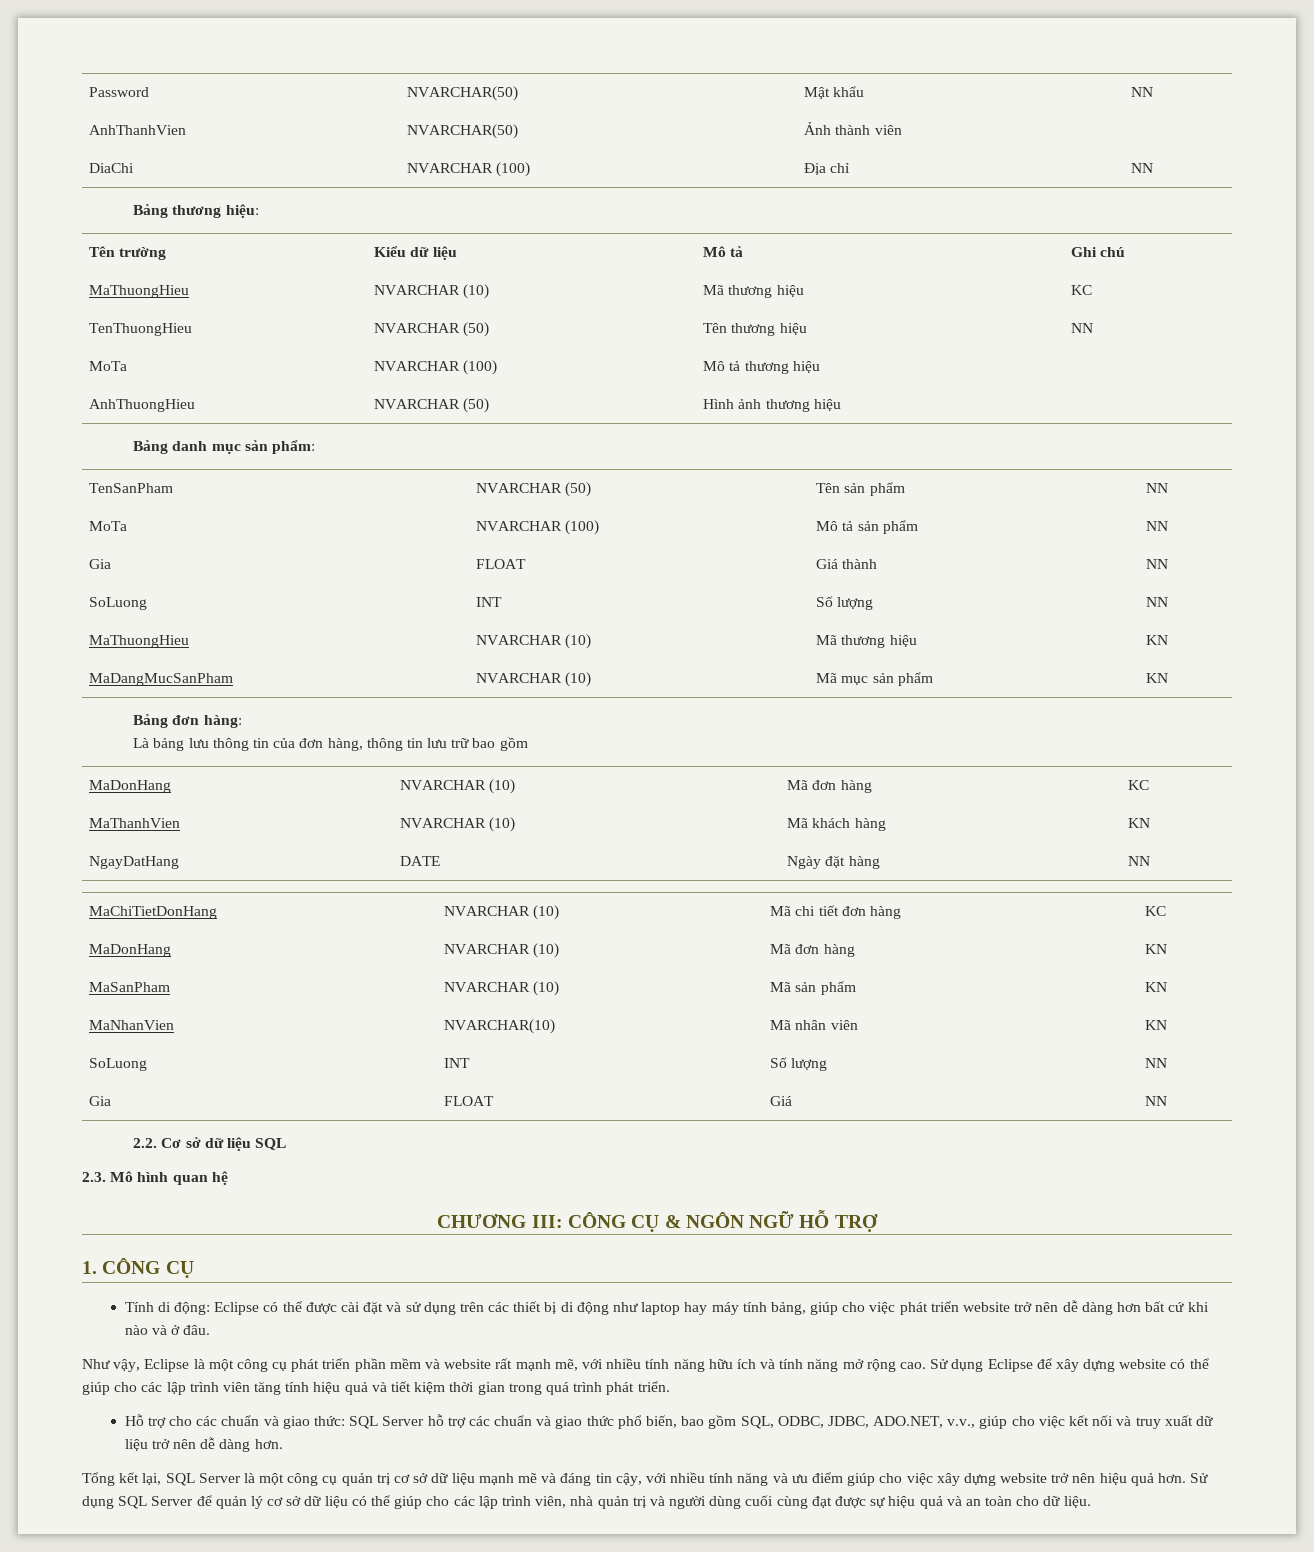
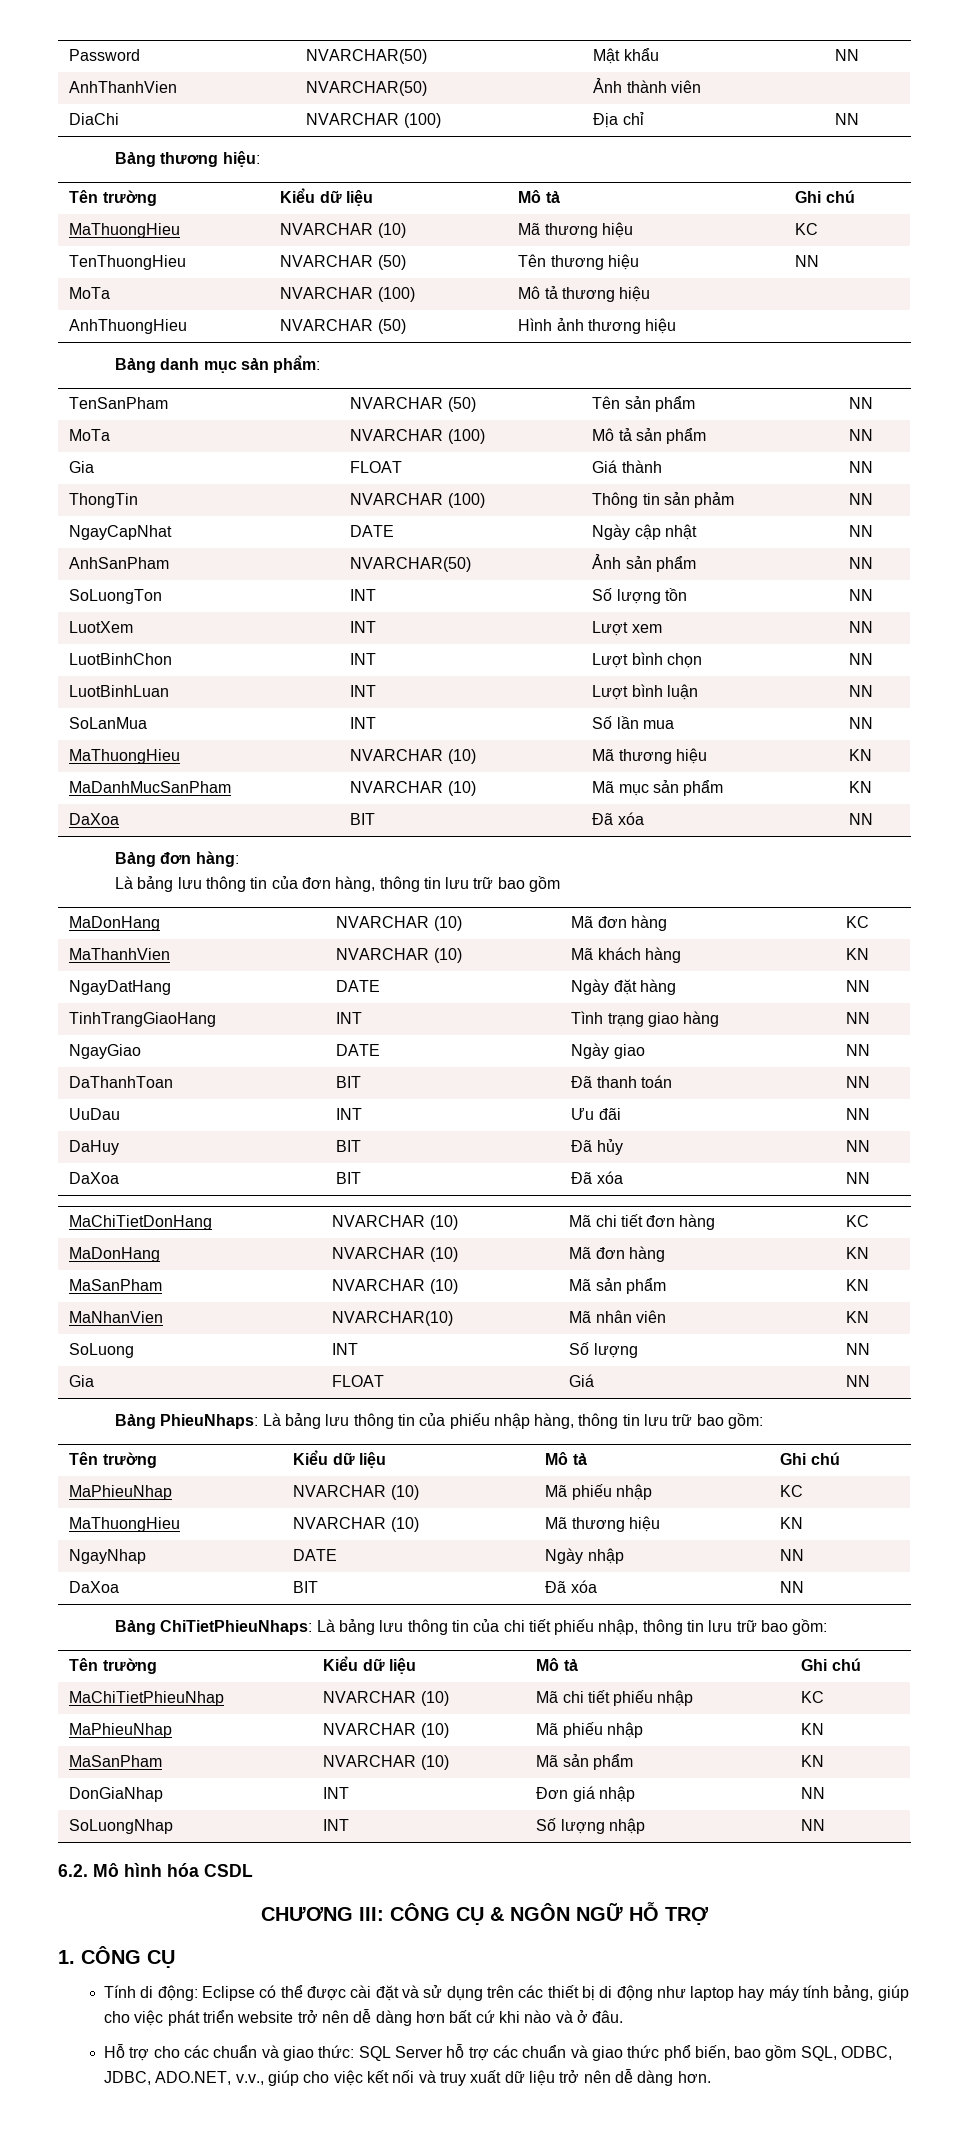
[89,597,148,610] [476,597,503,607] [816,596,874,610] SoLuong | INT | Số lượng -> [69,493,139,508] [350,493,485,508] [592,492,735,508] [849,493,874,505] [69,525,173,540] [350,525,395,537] [592,524,697,540] [849,525,874,537] [69,557,170,569] [350,557,472,572] [592,554,696,572] [849,557,874,569] [69,589,163,604] [350,589,377,601] [592,588,687,604] [849,589,874,601] [69,621,134,633] [350,621,377,633] [592,621,662,636] [849,621,874,633] [69,653,173,665] [350,653,377,665] [592,652,702,668] [849,653,874,665] [69,685,170,697] [350,685,377,697] [592,684,698,700] [849,685,874,697] [69,717,148,729] [350,717,377,729] [592,716,674,729] ThongTin | NVARCHAR (100) | Thông tin sản phảm | NN // NgayCapNhat | DATE | Ngày cập nhật | NN // AnhSanPham | NVARCHAR(50) | Ảnh sản phẩm | NN // SoLuongTon | INT | Số lượng tồn | NN // LuotXem | INT | Lượt xem | NN // LuotBinhChon | INT | Lượt bình chọn | NN // LuotBinhLuan | INT | Lượt bình luận | NN // SoLanMua | INT | Số lần mua
[89,673,234,686] MaDangMucSanPham -> [69,781,232,793] MaDanhMucSanPham
(1169, 678) none -> [69,813,120,825] [350,813,376,825] [592,812,644,825] [849,813,874,825] // DaXoa | BIT | Đã xóa | NN
(1151, 861) none -> [69,1012,217,1027] [336,1012,363,1024] [571,1011,720,1027] [846,1012,871,1024] [69,1044,142,1059] [336,1044,381,1056] [571,1043,645,1059] [846,1044,871,1056] [69,1076,174,1088] [336,1076,362,1088] [571,1075,672,1088] [846,1076,871,1088] [69,1108,121,1120] [336,1108,363,1120] [571,1108,621,1120] [846,1108,871,1120] [69,1140,120,1155] [336,1140,362,1152] [571,1139,623,1155] [846,1140,871,1152] [69,1172,120,1184] [336,1172,362,1184] [571,1171,623,1184] [846,1172,871,1184] // TinhTrangGiaoHang | INT | Tình trạng giao hàng | NN // NgayGiao | DATE | Ngày giao | NN // DaThanhToan | BIT | Đã thanh toán | NN // UuDau | INT | Ưu đãi | NN // DaHuy | BIT | Đã hủy | NN // DaXoa | BIT | Đã xóa | NN
[133,1137,287,1151] [82,1171,228,1185] 2.2. Cơ sở dữ liệu SQL // 2.3. Mô hình quan hệ -> [114,1413,764,1429] [69,1452,157,1468] [293,1450,386,1468] [545,1452,587,1465] [780,1452,840,1465] [69,1485,173,1500] [293,1485,419,1500] [545,1484,652,1500] [780,1485,804,1497] [69,1517,181,1532] [293,1517,419,1532] [545,1516,660,1532] [780,1517,804,1529] [69,1549,147,1564] [293,1549,338,1561] [545,1548,624,1564] [780,1549,805,1561] [69,1581,120,1593] [293,1581,319,1593] [545,1580,597,1593] [780,1581,805,1593] [114,1619,828,1635] [69,1658,157,1674] [323,1656,416,1674] [536,1658,578,1671] [801,1658,861,1671] [69,1691,225,1706] [323,1691,449,1706] [536,1690,694,1706] [801,1691,825,1703] [69,1723,173,1738] [323,1723,449,1738] [536,1722,643,1738] [801,1723,825,1735] [69,1755,163,1767] [323,1755,449,1770] [536,1754,633,1770] [801,1755,825,1767] [69,1787,164,1802] [323,1787,350,1799] [536,1786,635,1802] [801,1787,826,1799] [69,1819,174,1834] [323,1819,350,1831] [536,1818,645,1834] [801,1819,826,1831] [58,1863,253,1877] Bảng PhieuNhaps: Là bảng lưu thông tin của phiếu nhập hàng, thông tin lưu trữ bao gồm: // Tên trường | Kiểu dữ liệu | Mô tả | Ghi chú // MaPhieuNhap | NVARCHAR (10) | Mã phiếu nhập | KC // MaThuongHieu | NVARCHAR (10) | Mã thương hiệu | KN // NgayNhap | DATE | Ngày nhập | NN // DaXoa | BIT | Đã xóa | NN // Bảng ChiTietPhieuNhaps: Là bảng lưu thông tin của chi tiết phiếu nhập, thông tin lưu trữ bao gồm: // Tên trường | Kiểu dữ liệu | Mô tả | Ghi chú // MaChiTietPhieuNhap | NVARCHAR (10) | Mã chi tiết phiếu nhập | KC // MaPhieuNhap | NVARCHAR (10) | Mã phiếu nhập | KN // MaSanPham | NVARCHAR (10) | Mã sản phẩm | KN // DonGiaNhap | INT | Đơn giá nhập | NN // SoLuongNhap | INT | Số lượng nhập | NN // 6.2. Mô hình hóa CSDL
[82,1358,1209,1372] [82,1381,670,1395] // Như vậy, Eclipse là một công cụ phát triển phần mềm và website rất mạnh mẽ, với nhiều tính năng hữu ích và tính năng mở rộng cao. Sử dụng Eclipse để xây dựng website có thể giúp cho các lập trình viên tăng tính hiệu quả và tiết kiệm thời gian trong quá trình phát triển. -> (624, 2016) none
[82,1472,1209,1486] [82,1495,1091,1509] // Tổng kết lại, SQL Server là một công cụ quản trị cơ sở dữ liệu mạnh mẽ và đáng tin cậy, với nhiều tính năng và ưu điểm giúp cho việc xây dựng website trở nên hiệu quả hơn. Sử dụng SQL Server để quản lý cơ sở dữ liệu có thể giúp cho các lập trình viên, nhà quản trị và người dùng cuối cùng đạt được sự hiệu quả và an toàn cho dữ liệu. -> (711, 2077) none

